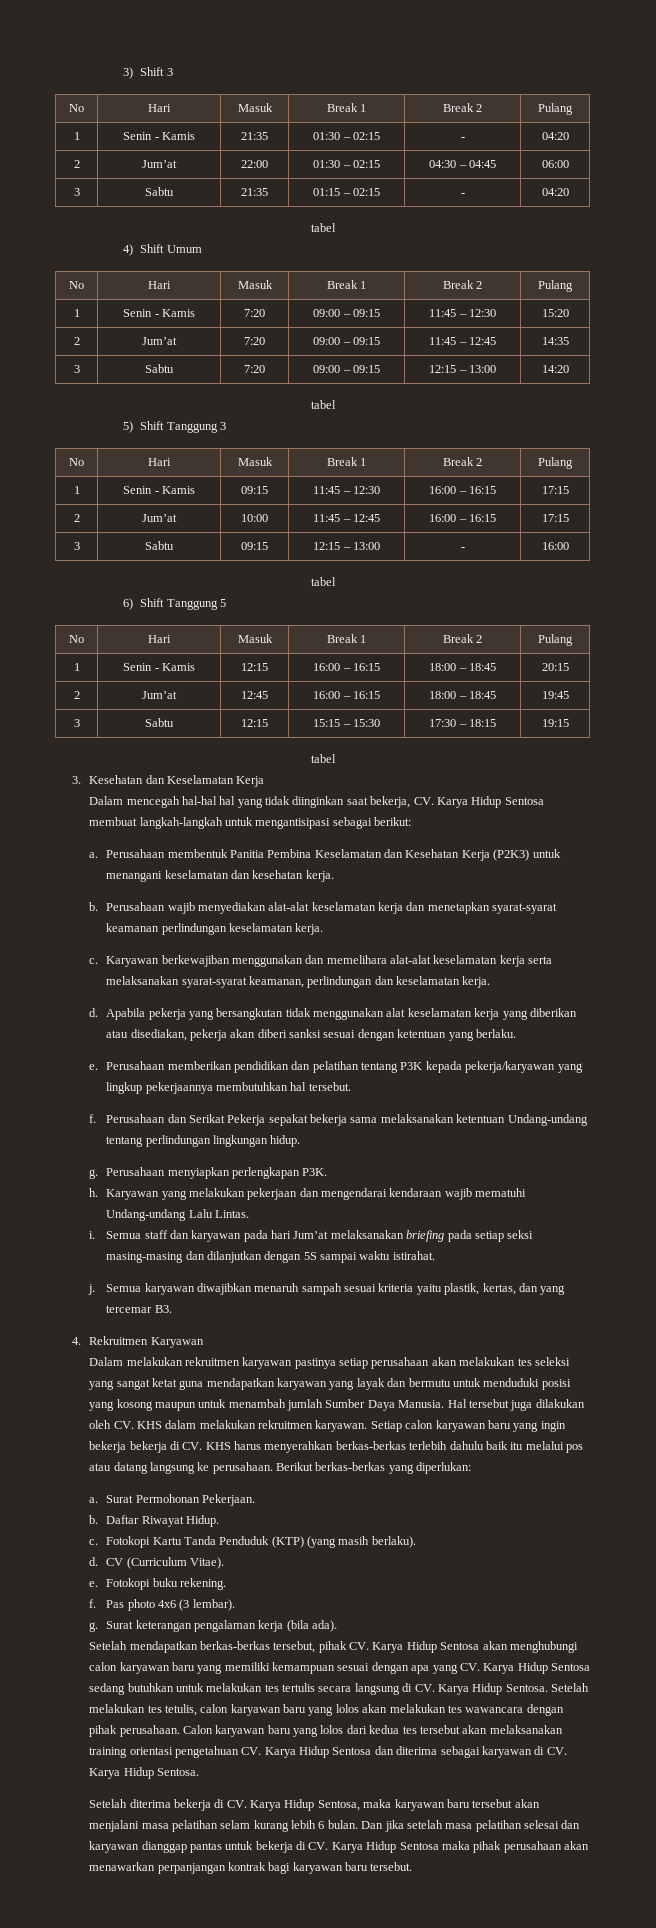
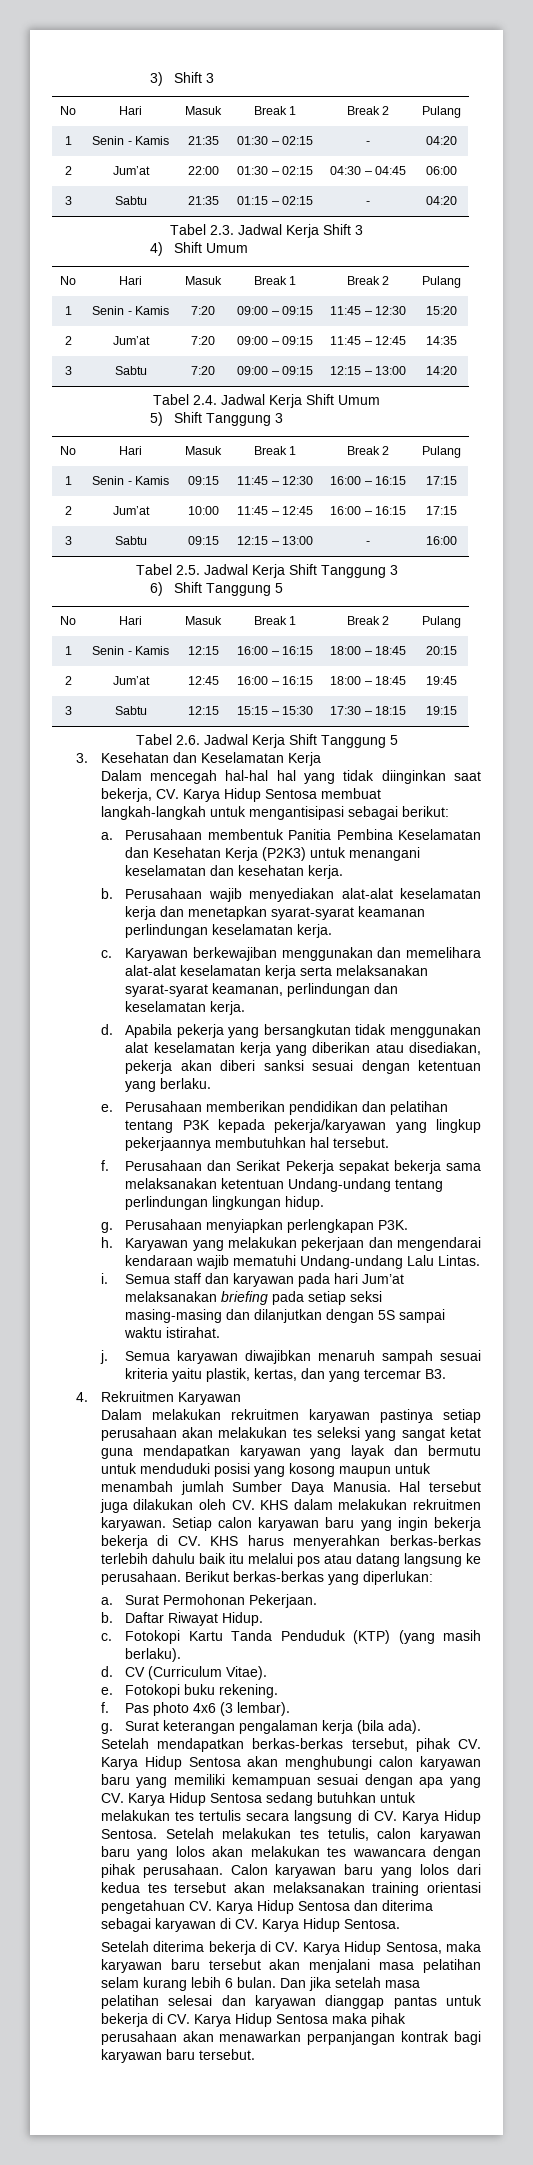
[310,223,336,232] tabel -> [170,224,363,238] Tabel 2.3. Jadwal Kerja Shift 3
[310,400,336,409] tabel -> [153,394,380,408] Tabel 2.4. Jadwal Kerja Shift Umum
[310,577,336,586] tabel -> [135,564,398,578] Tabel 2.5. Jadwal Kerja Shift Tanggung 3
[310,754,336,763] tabel -> [135,734,398,748] Tabel 2.6. Jadwal Kerja Shift Tanggung 5

